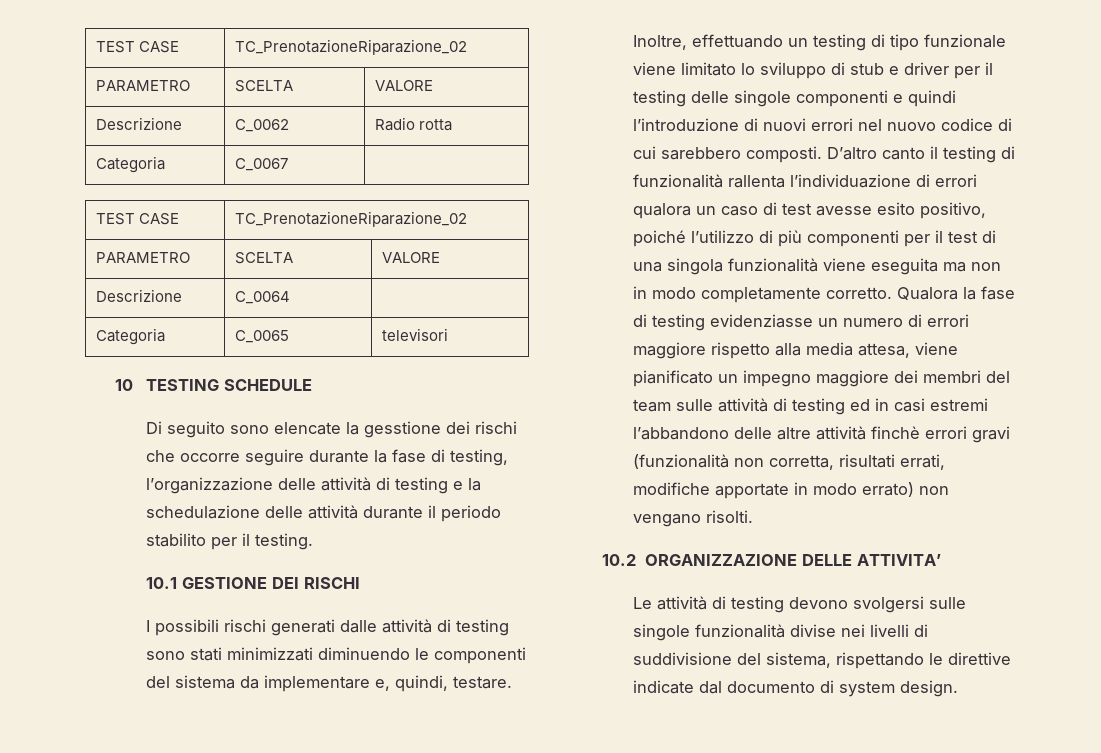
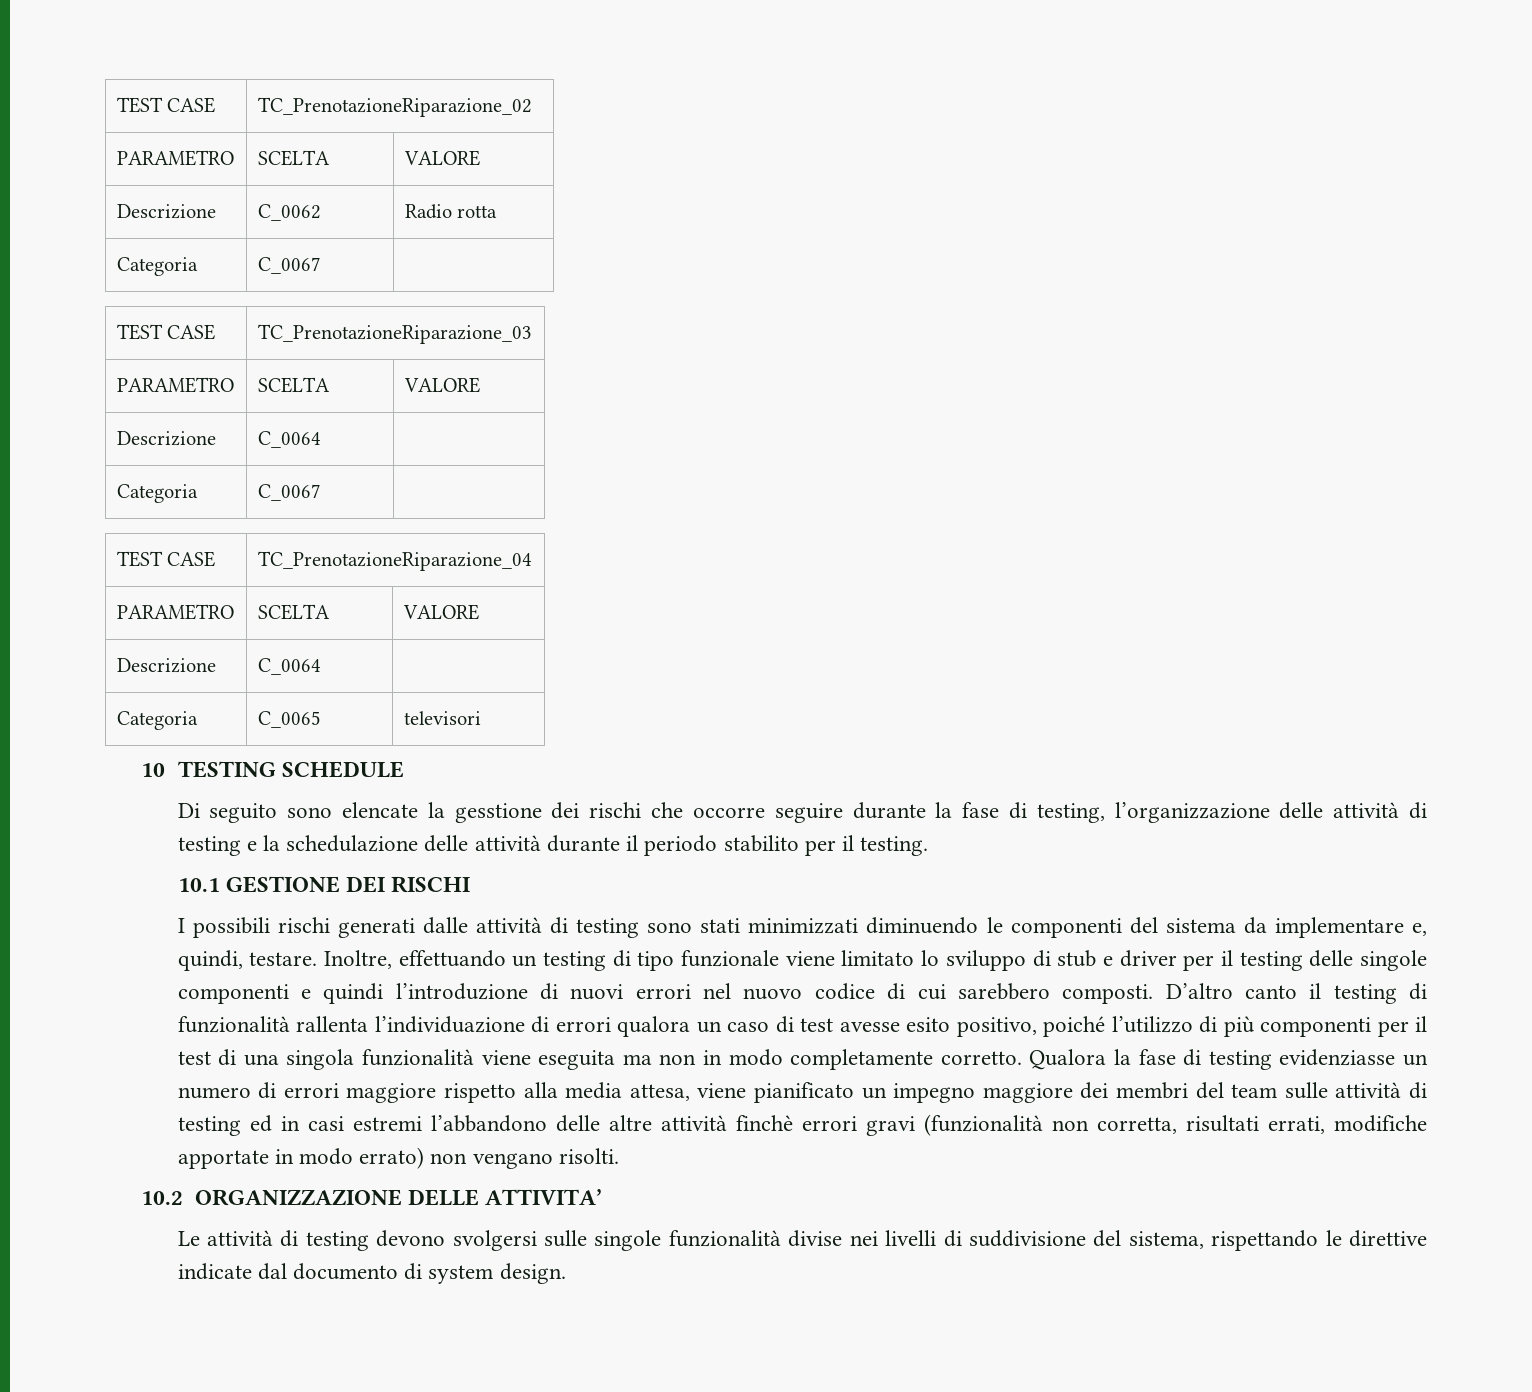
[235,211,468,227] TC_PrenotazioneRiparazione_02 -> [257,324,532,344] [116,377,234,393] [257,377,330,393] [403,377,480,393] [116,431,216,446] [257,431,321,448] [116,484,198,503] [257,484,321,501] [116,551,216,567] [257,551,532,571] TC_PrenotazioneRiparazione_03 // PARAMETRO | SCELTA | VALORE // Descrizione | C_0064 | // Categoria | C_0067 | // TEST CASE | TC_PrenotazioneRiparazione_04

